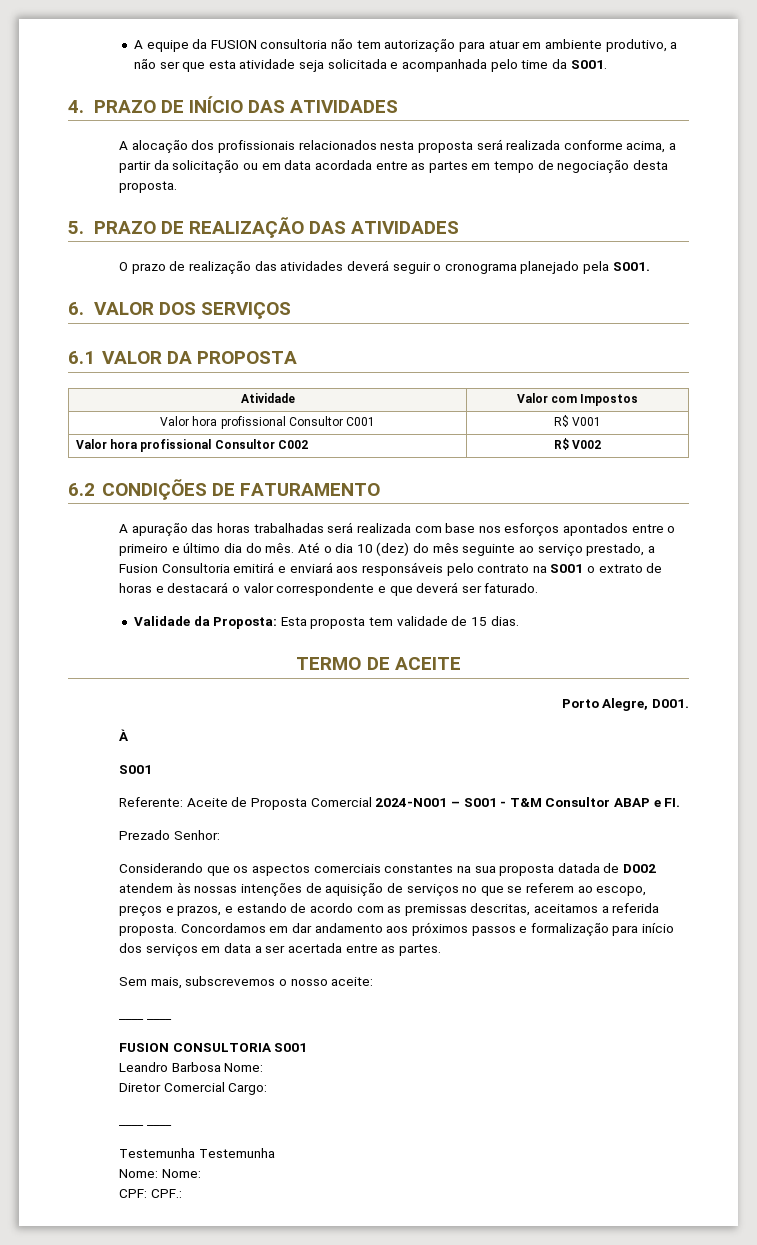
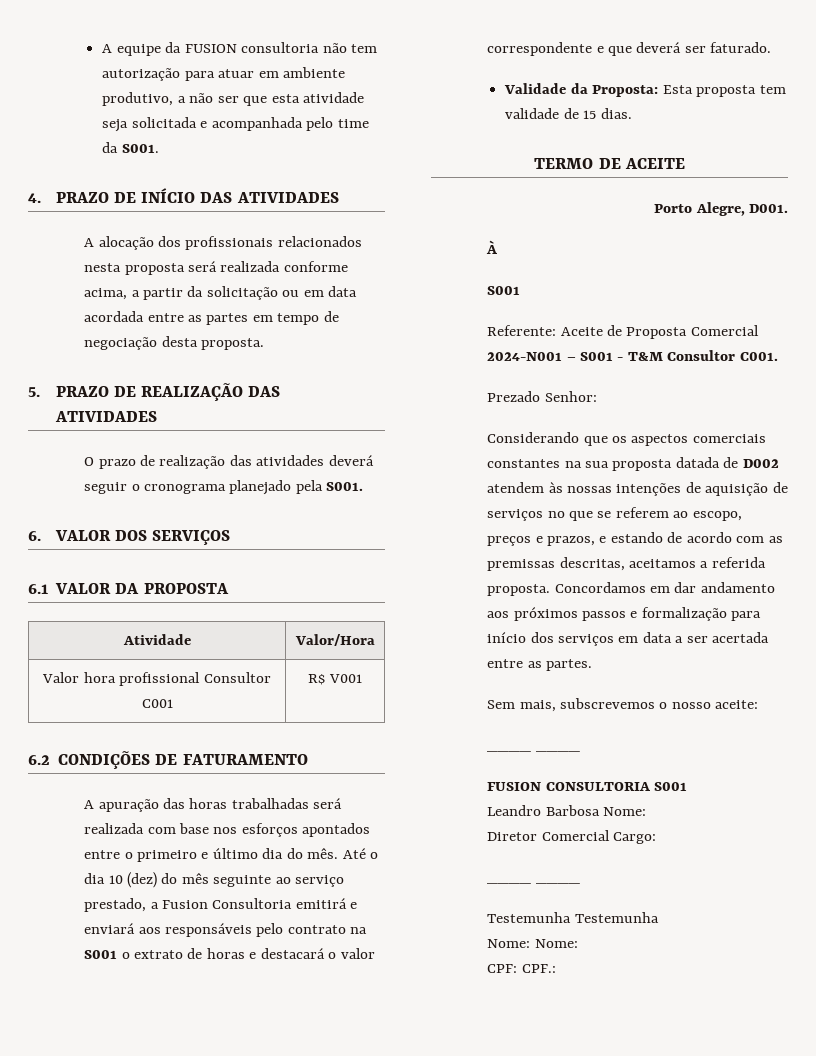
[516,393,639,406] Valor com Impostos -> [294,634,375,646] Valor/Hora
[75,439,308,452] [553,438,602,450] // Valor hora profissional Consultor C002 | R$ V002 -> (362, 678) none
[614,798,681,807] ABAP e FI. -> [739,352,778,361] C001.

